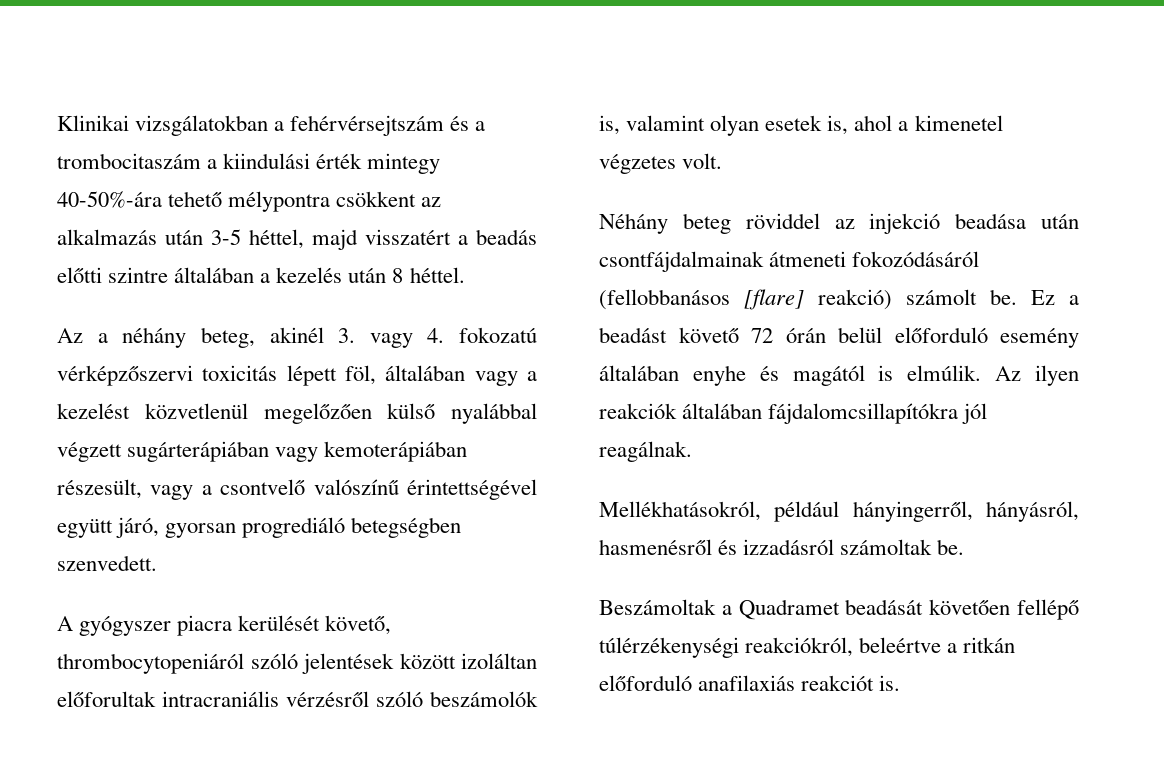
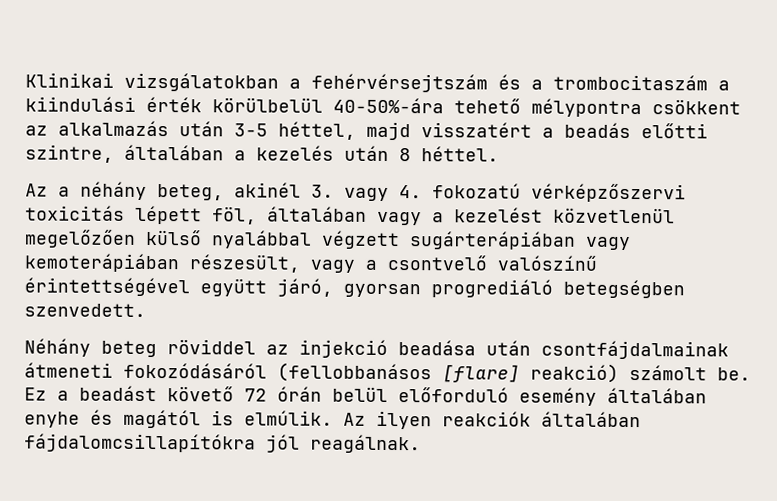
[367,153,441,174] mintegy -> [212,97,323,113] körülbelül
[108,267,169,283] szintre -> [25,144,114,163] szintre,
[57,615,392,636] [57,653,537,674] [57,691,538,707] [599,115,1003,136] [599,153,723,174] // A gyógyszer piacra kerülését követő, thrombocytopeniáról szóló jelentések között izoláltan előforultak intracraniális vérzésről szóló beszámolók is, valamint olyan esetek is, ahol a kimenetel végzetes volt. -> (146, 310) none
[599,501,1079,522] [599,539,965,555] [599,599,1079,620] [599,637,1016,658] [599,675,901,691] // Mellékhatásokról, például hányingerről, hányásról, hasmenésről és izzadásról számoltak be. // Beszámoltak a Quadramet beadását követően fellépő túlérzékenységi reakciókról, beleértve a ritkán előforduló anafilaxiás reakciót is. -> (421, 444) none

